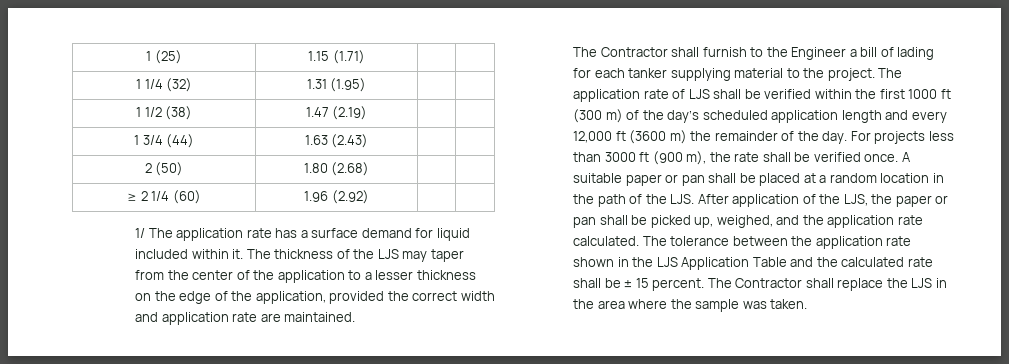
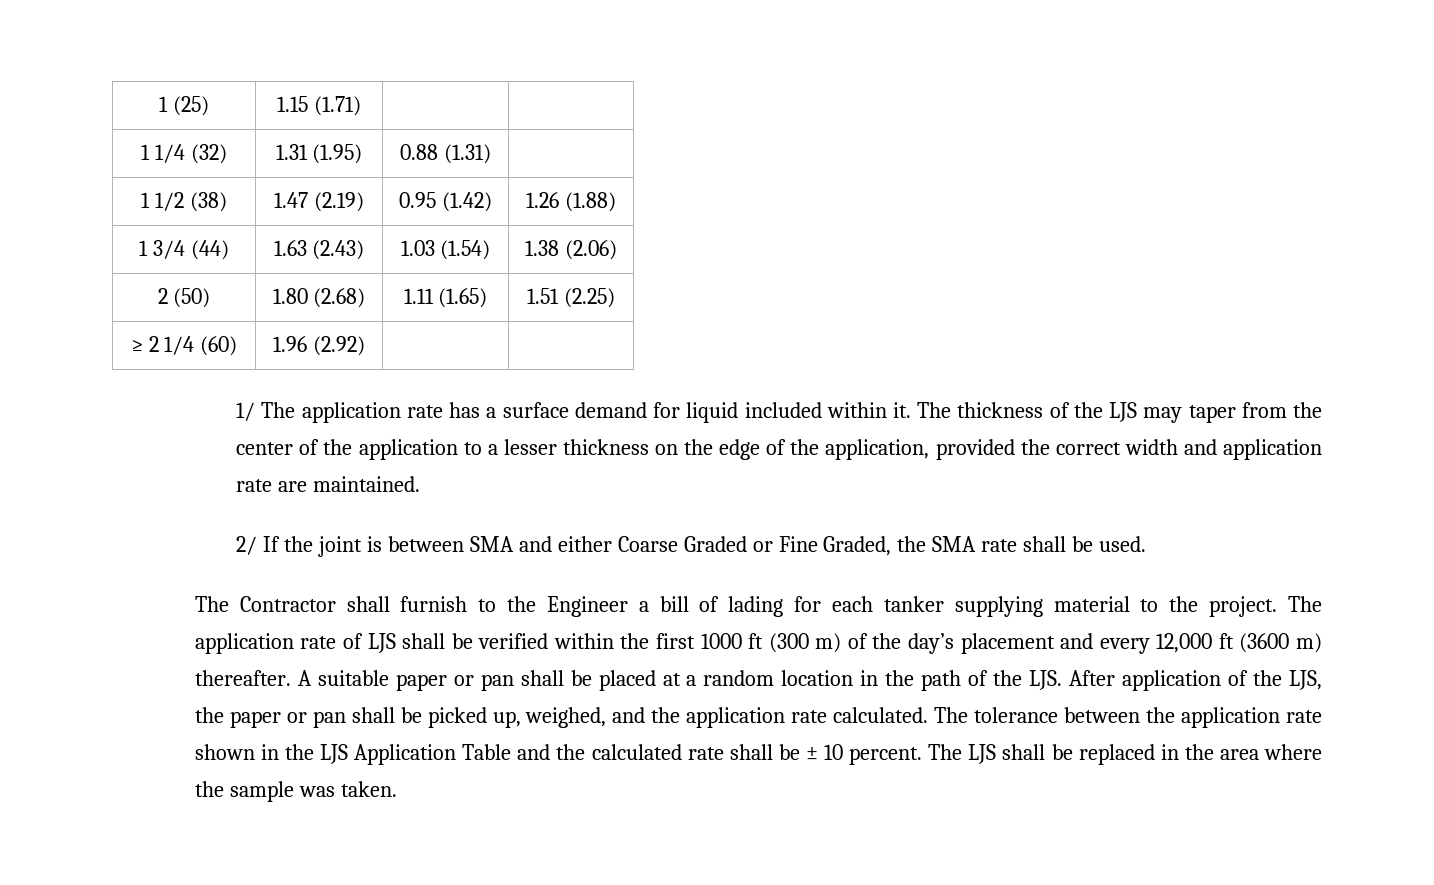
(367, 85) none -> [400,144,491,164] 0.88 (1.31)
(368, 113) | -> [399,192,492,212] [526,192,616,212] 0.95 (1.42) | 1.26 (1.88)
(369, 141) | -> [400,240,491,260] [525,240,617,260] 1.03 (1.54) | 1.38 (2.06)
(370, 169) | -> [403,288,488,308] [527,288,615,308] 1.11 (1.65) | 1.51 (2.25)
(356, 317) none -> [236,536,1147,557] // 2/ If the joint is between SMA and either Coarse Graded or Fine Graded, the SMA rate shall be used.
[702,110,882,123] scheduled application length -> [960,633,1055,654] placement
[690,131,954,144] [573,151,899,165] the remainder of the day. For projects less than 3000 ft (900 m), the rate shall be verified once. -> [194,670,291,686] thereafter.
[635,278,649,288] 15 -> [824,744,844,760] 10
[735,278,933,291] Contractor shall replace the LJS -> [968,744,1155,765] LJS shall be replaced

